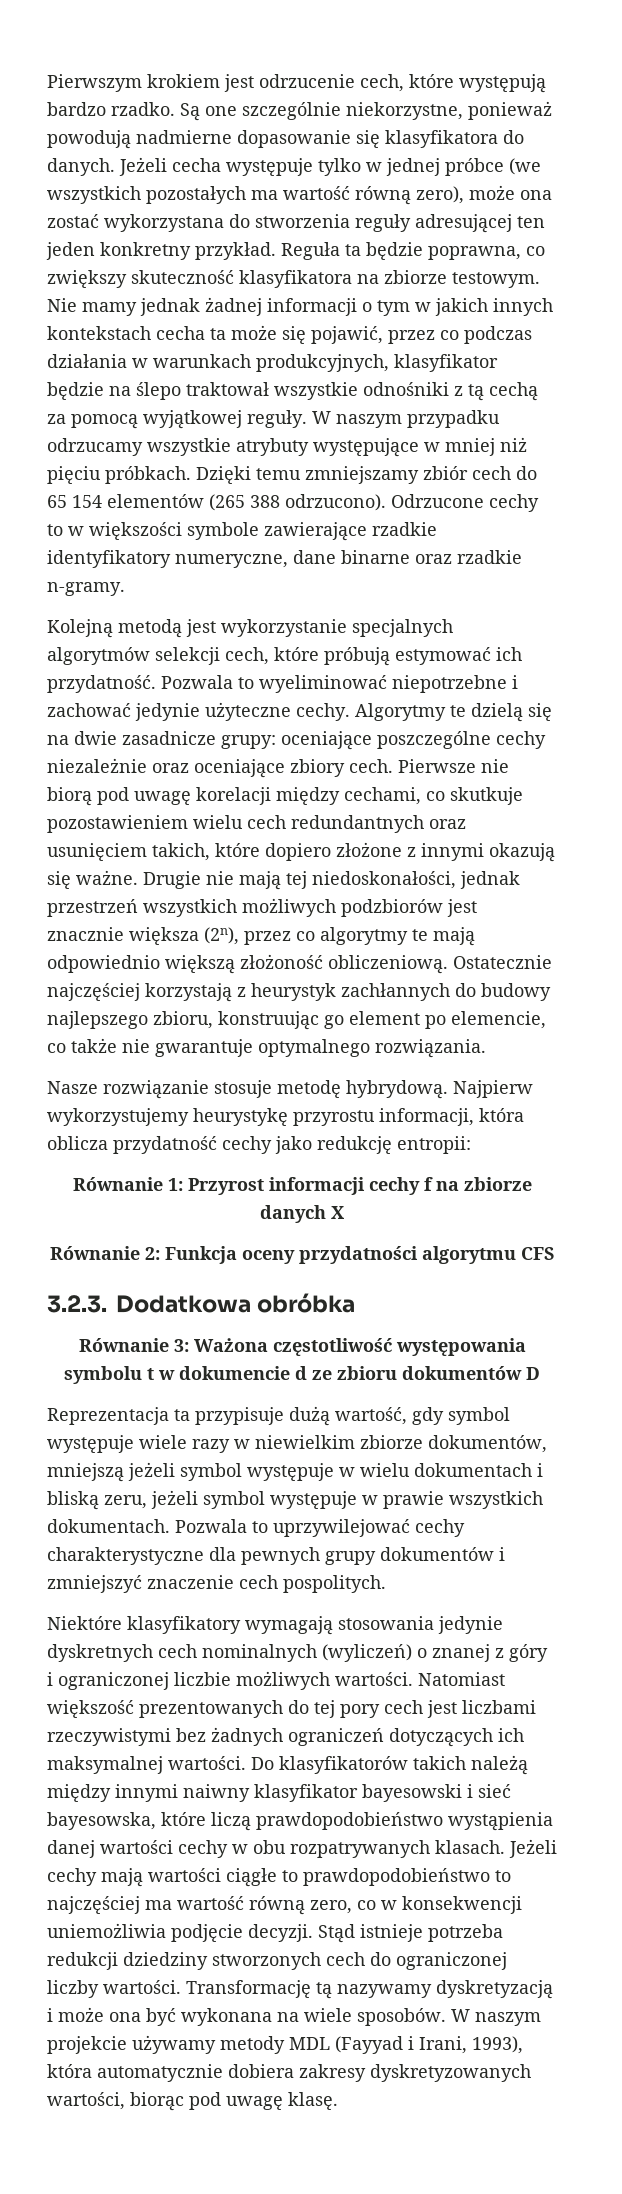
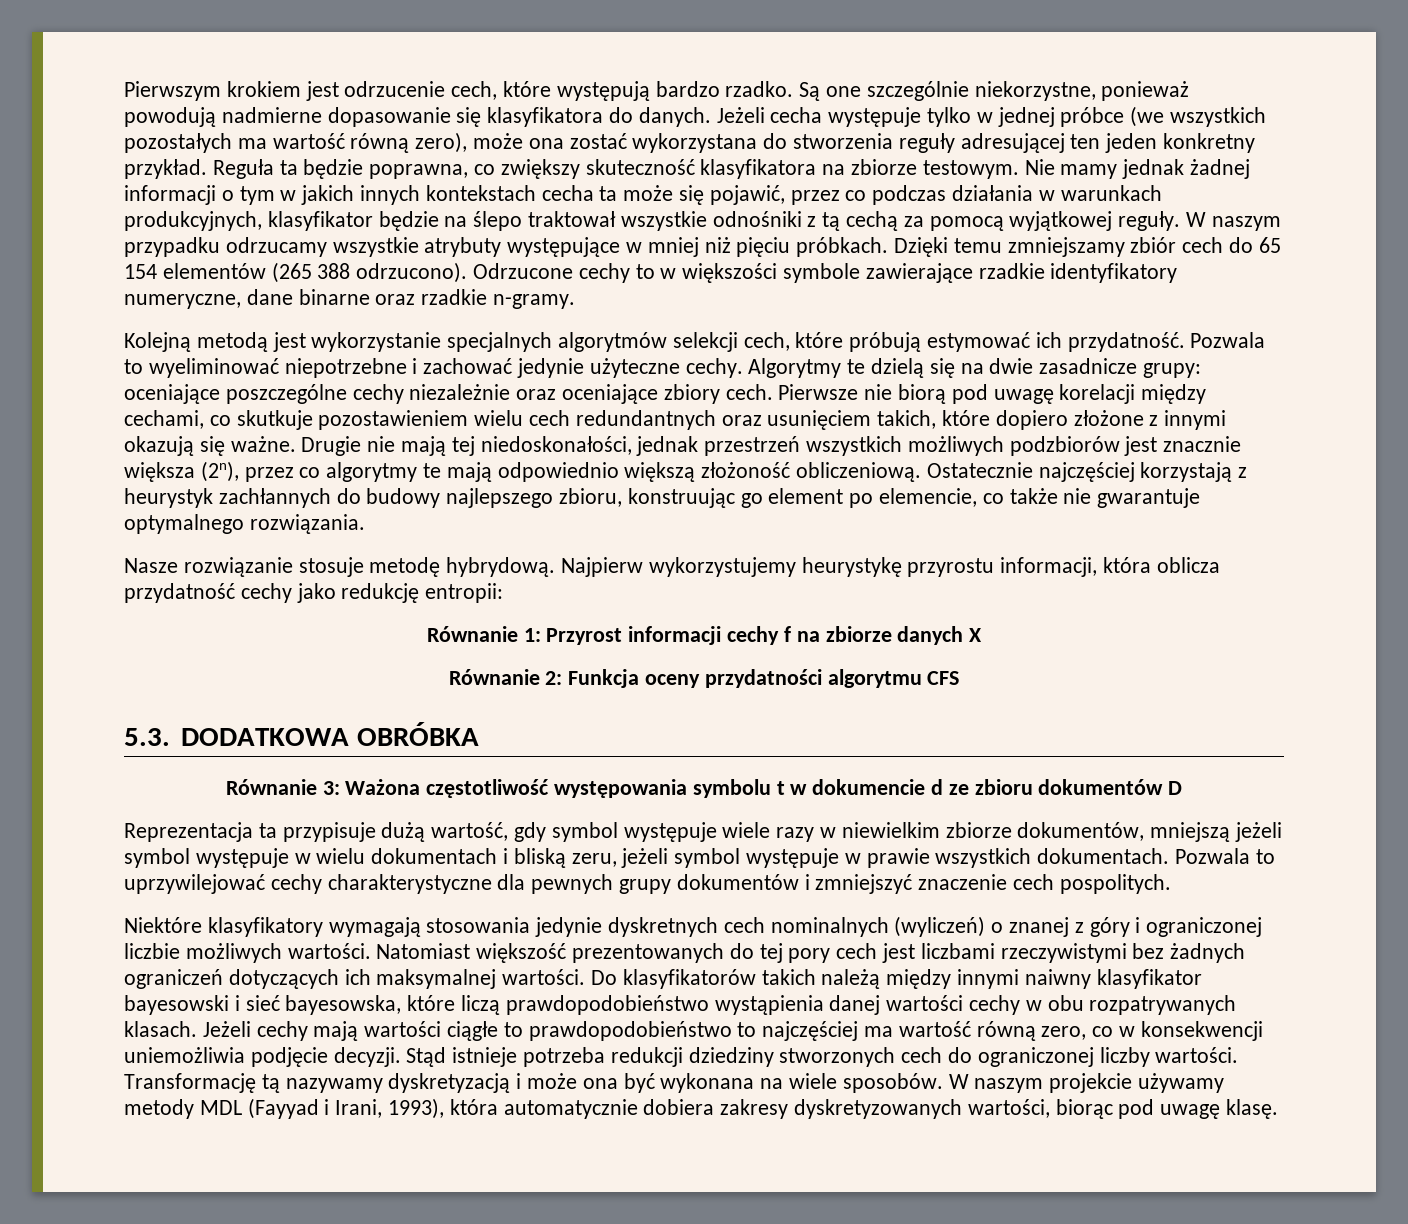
[47,1293,356,1313] 3.2.3. Dodatkowa obróbka -> [124,722,479,746] 5.3. DODATKOWA OBRÓBKA

